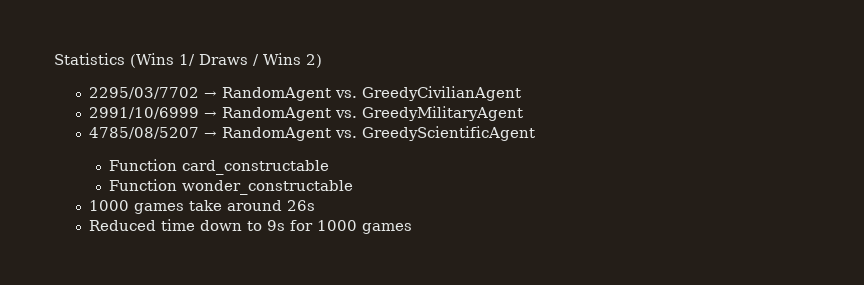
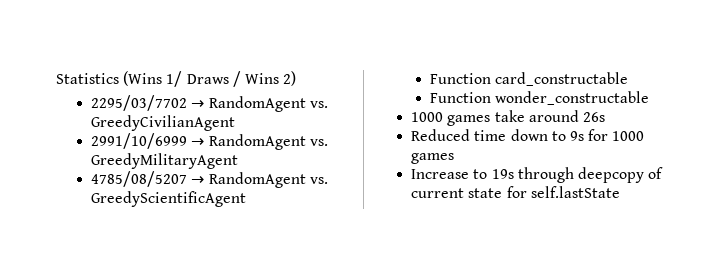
(413, 228) none -> [411,167,664,183] [411,186,620,198] // Increase to 19s through deepcopy of current state for self.lastState

